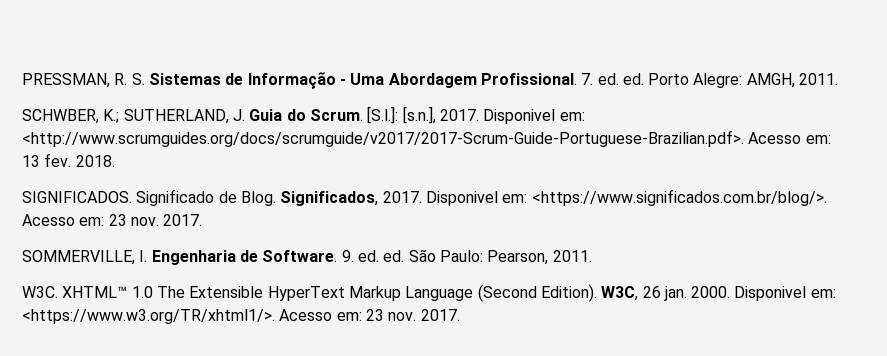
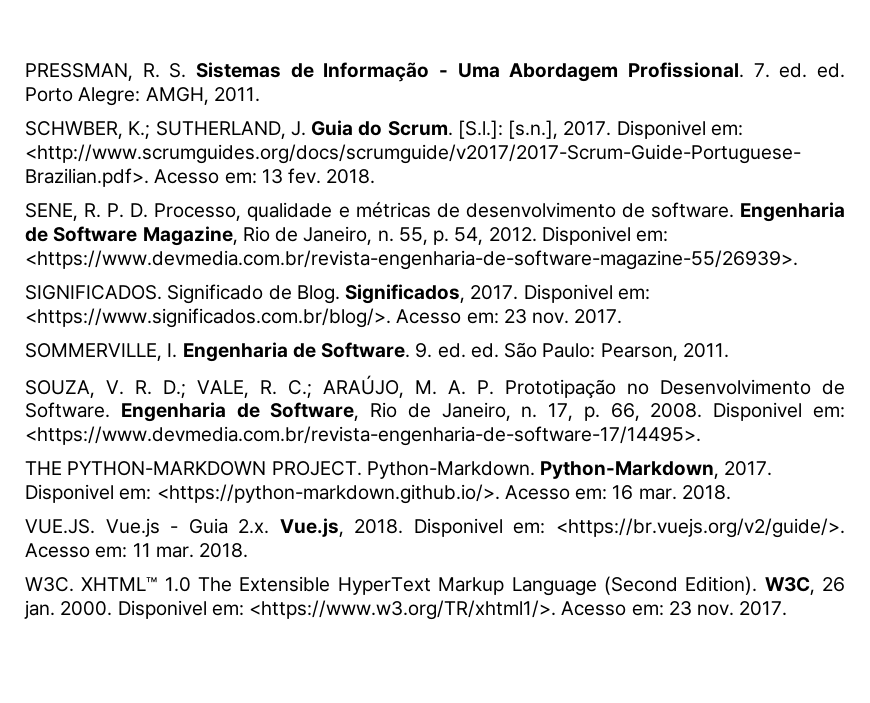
(115, 161) none -> [25,202,846,222] [25,226,669,246] [25,250,798,270] // SENE, R. P. D. Processo, qualidade e métricas de desenvolvimento de software. Engenharia de Software Magazine, Rio de Janeiro, n. 55, p. 54, 2012. Disponivel em: <https://www.devmedia.com.br/revista-engenharia-de-software-magazine-55/26939>.
(592, 256) none -> [25,375,845,399] [25,402,845,422] [25,426,701,446] [25,461,773,479] [25,484,731,504] [25,518,845,538] [25,543,249,558] // SOUZA, V. R. D.; VALE, R. C.; ARAÚJO, M. A. P. Prototipação no Desenvolvimento de Software. Engenharia de Software, Rio de Janeiro, n. 17, p. 66, 2008. Disponivel em: <https://www.devmedia.com.br/revista-engenharia-de-software-17/14495>. // THE PYTHON-MARKDOWN PROJECT. Python-Markdown. Python-Markdown, 2017. Disponivel em: <https://python-markdown.github.io/>. Acesso em: 16 mar. 2018. // VUE.JS. Vue.js - Guia 2.x. Vue.js, 2018. Disponivel em: <https://br.vuejs.org/v2/guide/>. Acesso em: 11 mar. 2018.

